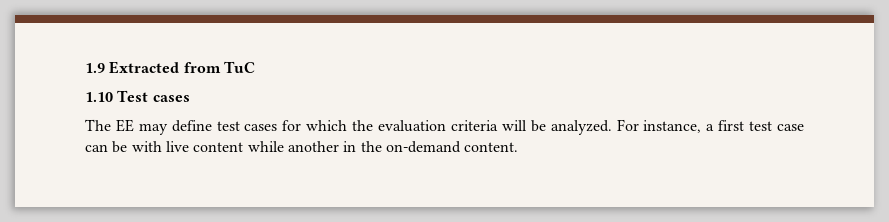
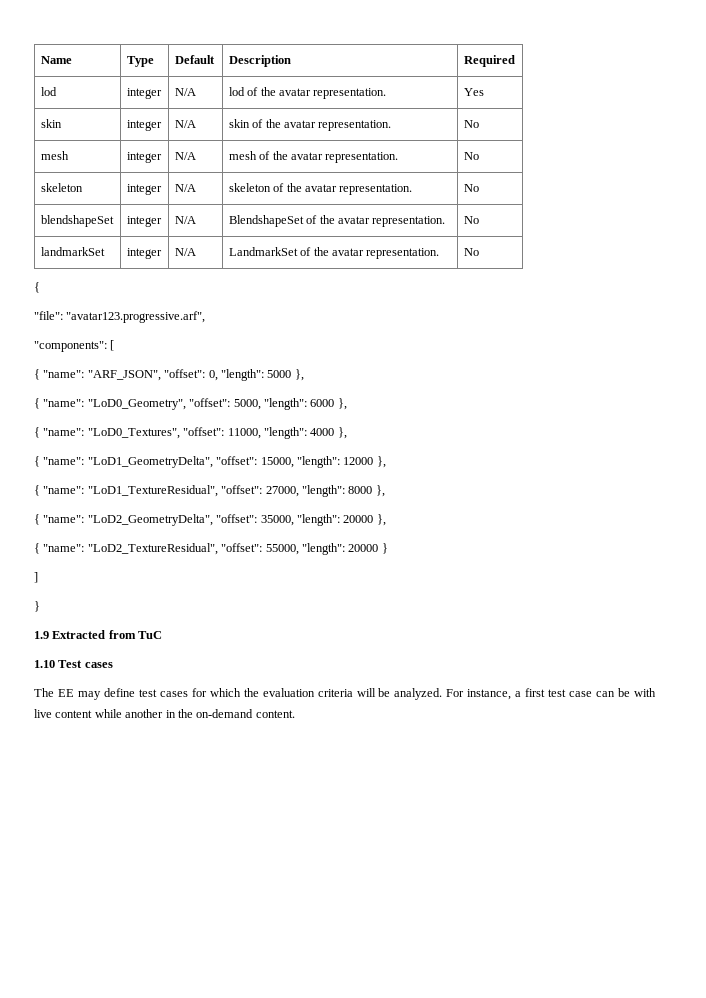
(85, 68) none -> [40,56,72,64] [126,56,154,67] [174,55,215,64] [228,55,291,67] [463,55,515,67] [40,87,57,96] [126,88,162,99] [174,88,196,96] [228,87,387,99] [463,88,484,96] [40,119,62,128] [126,120,162,131] [174,120,196,128] [228,119,392,131] [463,120,479,128] [40,151,69,160] [126,152,162,163] [174,152,196,160] [228,151,399,163] [463,152,479,160] [40,183,83,192] [126,184,162,195] [174,184,196,192] [228,183,413,195] [463,184,479,192] [40,215,114,227] [126,216,162,227] [174,216,196,224] [228,215,446,227] [463,216,479,224] [40,247,105,256] [126,248,162,259] [174,248,196,256] [228,247,440,259] [463,248,479,256] [34,282,40,293] [34,311,206,323] [34,340,115,352] [34,369,304,381] [34,398,347,410] [34,427,347,439] [34,456,386,468] [34,485,385,497] [34,514,386,526] [34,543,388,555] [34,572,38,583] [34,601,40,612] Name | Type | Default | Description | Required // lod | integer | N/A | lod of the avatar representation. | Yes // skin | integer | N/A | skin of the avatar representation. | No // mesh | integer | N/A | mesh of the avatar representation. | No // skeleton | integer | N/A | skeleton of the avatar representation. | No // blendshapeSet | integer | N/A | BlendshapeSet of the avatar representation. | No // landmarkSet | integer | N/A | LandmarkSet of the avatar representation. | No // { // "file": "avatar123.progressive.arf", // "components": [ // { "name": "ARF_JSON", "offset": 0, "length": 5000 }, // { "name": "LoD0_Geometry", "offset": 5000, "length": 6000 }, // { "name": "LoD0_Textures", "offset": 11000, "length": 4000 }, // { "name": "LoD1_GeometryDelta", "offset": 15000, "length": 12000 }, // { "name": "LoD1_TextureResidual", "offset": 27000, "length": 8000 }, // { "name": "LoD2_GeometryDelta", "offset": 35000, "length": 20000 }, // { "name": "LoD2_TextureResidual", "offset": 55000, "length": 20000 } // ] // } //

